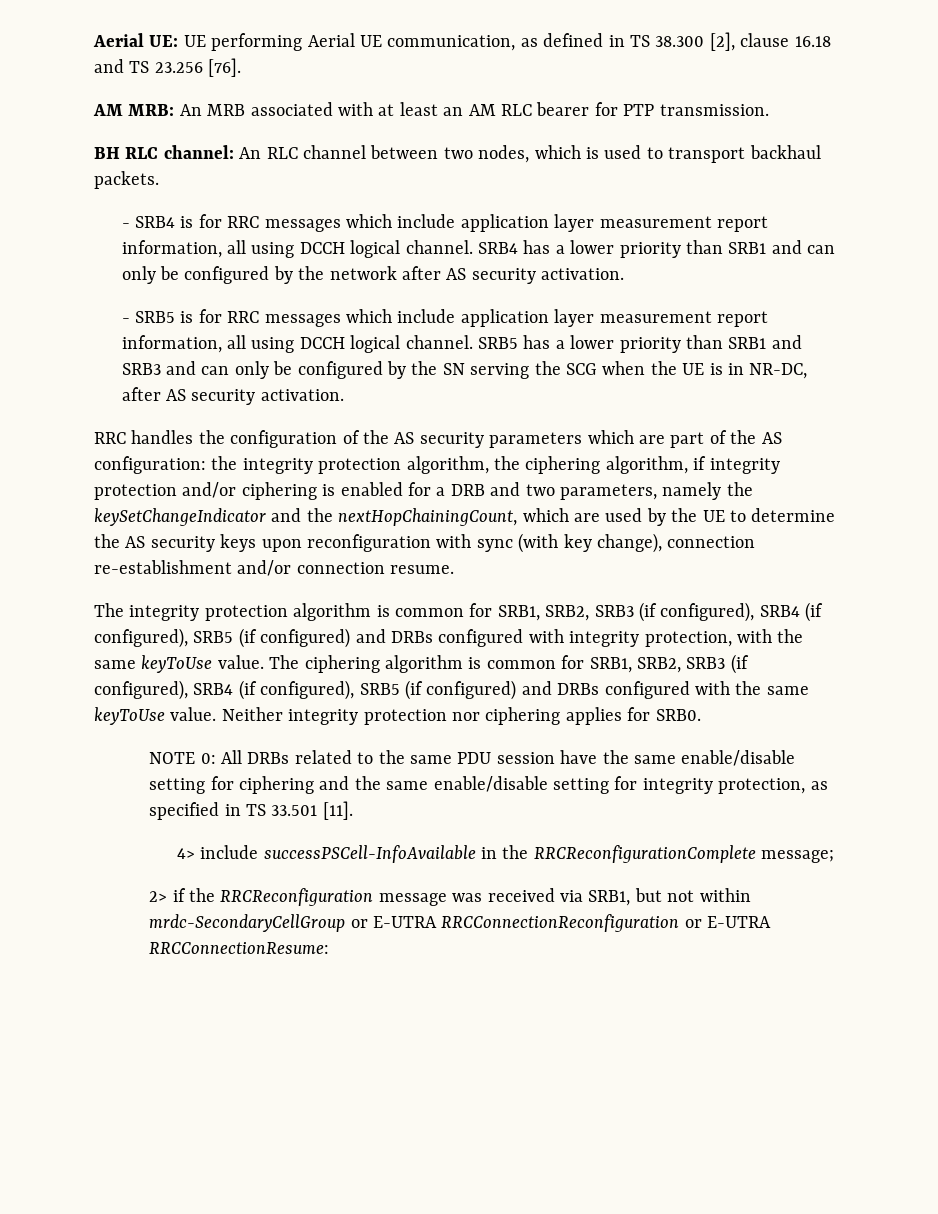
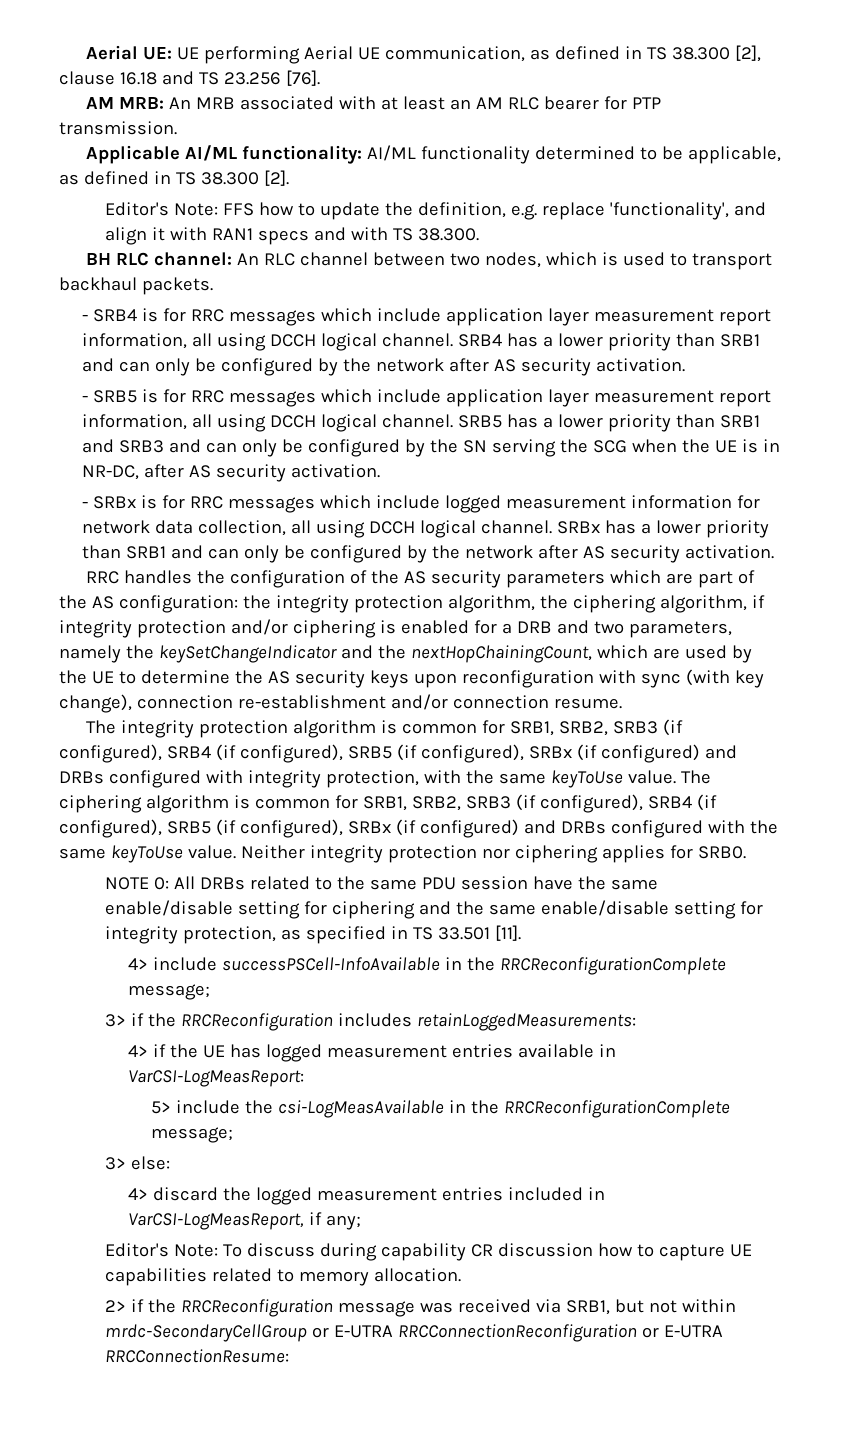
(769, 110) none -> [85,145,781,164] [59,170,289,186] [105,202,767,220] [105,227,480,245] // Applicable AI/ML functionality: AI/ML functionality determined to be applicable, as defined in TS 38.300 [2]. // Editor's Note: FFS how to update the definition, e.g. replace 'functionality', and align it with RAN1 specs and with TS 38.300.
(344, 395) none -> [82,495,761,513] [82,520,770,538] [82,545,775,563] // - SRBx is for RRC messages which include logged measurement information for network data collection, all using DCCH logical channel. SRBx has a lower priority than SRB1 and can only be configured by the network after AS security activation.
(257, 638) none -> [420,744,597,763] configured), SRBx (if
(423, 690) none -> [239,819,416,838] configured), SRBx (if
(835, 856) none -> [105,1013,637,1031] [128,1044,617,1062] [128,1070,305,1087] [151,1100,731,1118] [151,1127,234,1143] [105,1156,171,1170] [128,1187,606,1205] [128,1212,362,1230] [105,1243,753,1261] [105,1268,462,1286] // 3> if the RRCReconfiguration includes retainLoggedMeasurements: // 4> if the UE has logged measurement entries available in VarCSI-LogMeasReport: // 5> include the csi-LogMeasAvailable in the RRCReconfigurationComplete message; // 3> else: // 4> discard the logged measurement entries included in VarCSI-LogMeasReport, if any; // Editor's Note: To discuss during capability CR discussion how to capture UE capabilities related to memory allocation.

